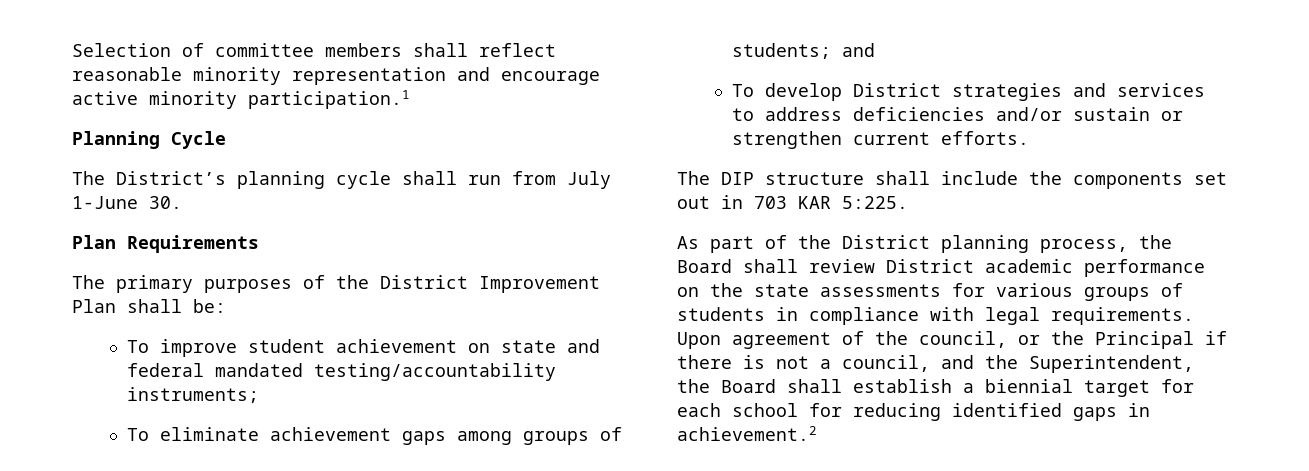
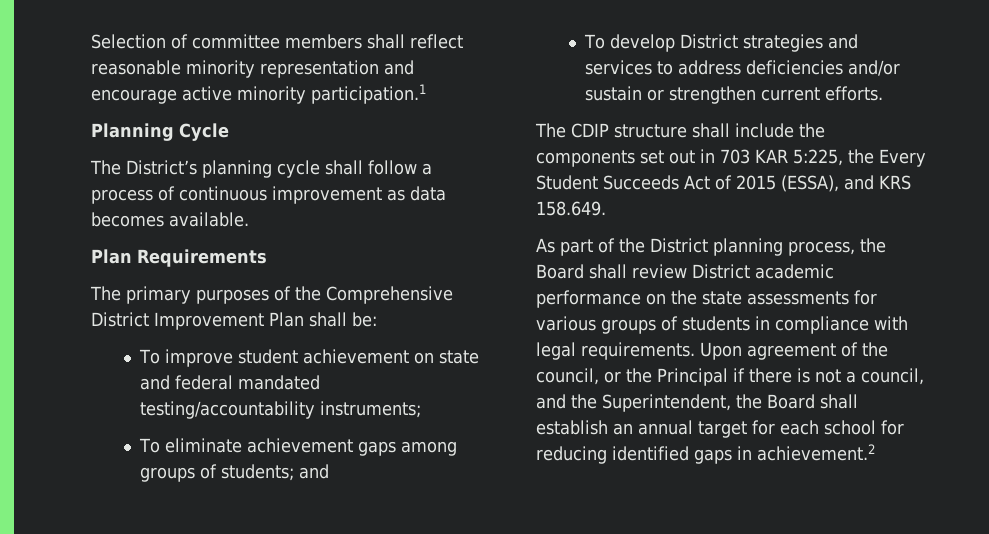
[468,171,611,189] [72,196,182,209] run from July 1-June 30. -> [368,160,432,175] [91,186,446,204] [91,212,249,227] follow a process of continuous improvement as data becomes available.
(369, 282) none -> [326,286,453,304] Comprehensive
[721,172,754,185] DIP -> [571,123,609,138] CDIP
[842,196,908,209] 5:225. -> [793,149,926,167] [536,175,911,192] [536,201,606,216] 5:225, the Every Student Succeeds Act of 2015 (ESSA), and KRS 158.649.
[963,379,1073,393] a biennial -> [613,420,693,435] an annual

